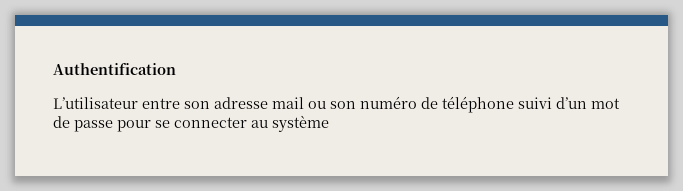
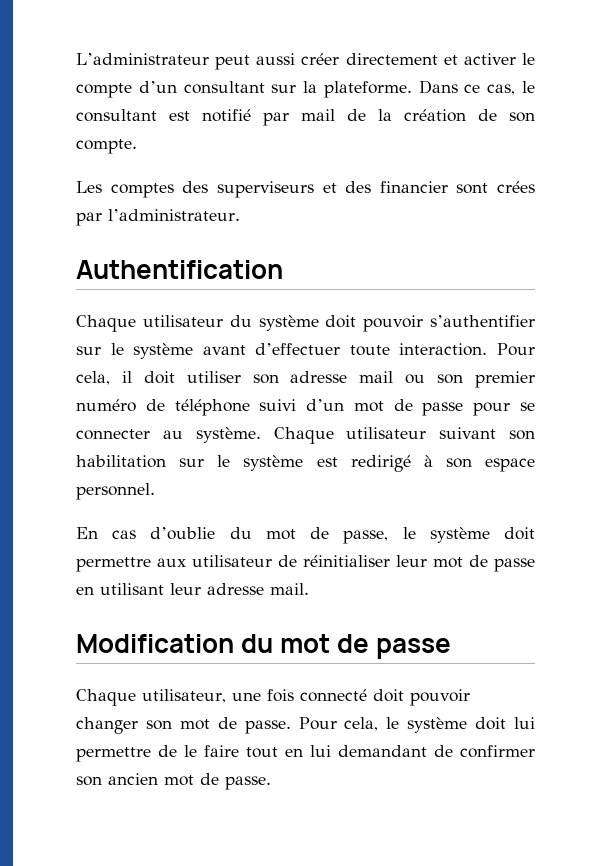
[53,63,176,75] [53,97,180,109] Authentification // L’utilisateur entre -> [76,53,536,70] [76,80,535,98] [76,109,535,126] [76,139,137,154] [76,181,535,198] [76,209,240,226] [76,260,283,279] [76,315,535,332] [76,343,535,359] [76,371,241,385] L’administrateur peut aussi créer directement et activer le compte d’un consultant sur la plateforme. Dans ce cas, le consultant est notifié par mail de la création de son compte. // Les comptes des superviseurs et des financier sont crées par l’administrateur. // Authentification // Chaque utilisateur du système doit pouvoir s’authentifier sur le système avant d’effectuer toute interaction. Pour cela, il doit utiliser
(356, 105) none -> [475,371,536,388] premier
[272,115,329,132] système -> [195,427,535,444] [76,455,535,472] [76,483,155,500] [76,527,535,544] [76,555,535,572] [76,583,309,595] [76,634,452,659] [76,689,470,706] [76,717,535,734] [76,745,535,762] [76,773,271,790] système. Chaque utilisateur suivant son habilitation sur le système est redirigé à son espace personnel. // En cas d’oublie du mot de passe, le système doit permettre aux utilisateur de réinitialiser leur mot de passe en utilisant leur adresse mail. // Modification du mot de passe // Chaque utilisateur, une fois connecté doit pouvoir changer son mot de passe. Pour cela, le système doit lui permettre de le faire tout en lui demandant de confirmer son ancien mot de passe.

